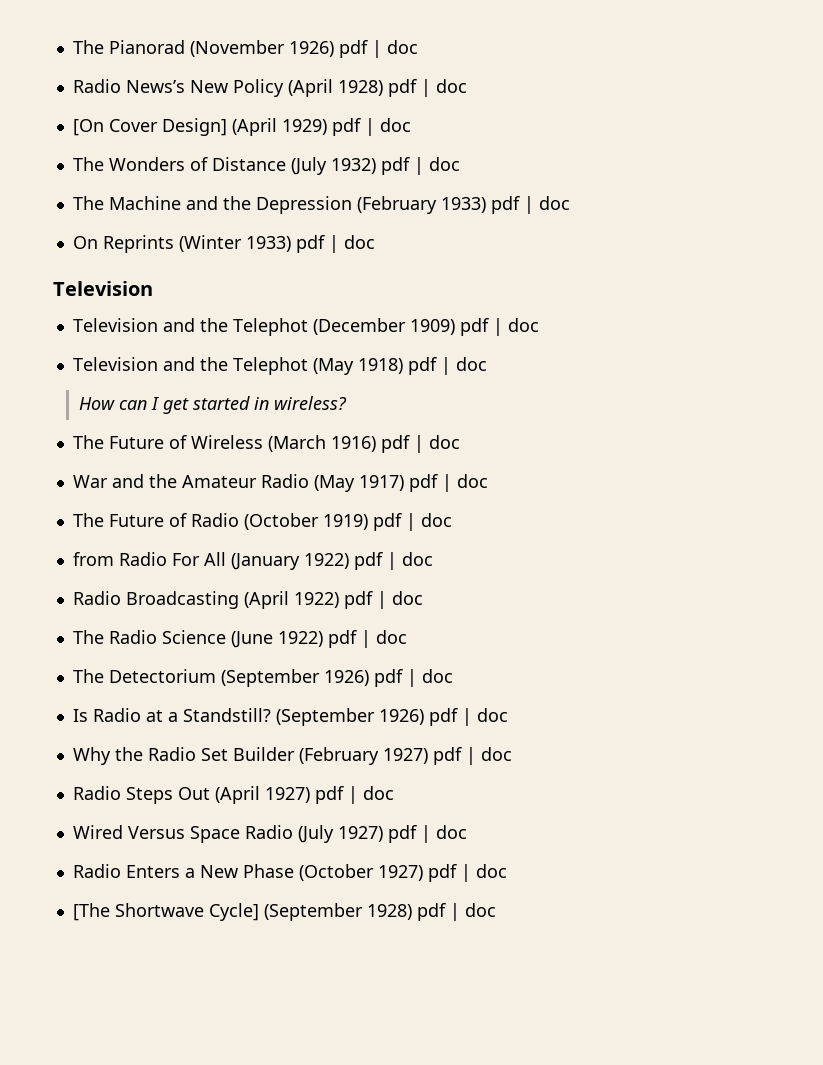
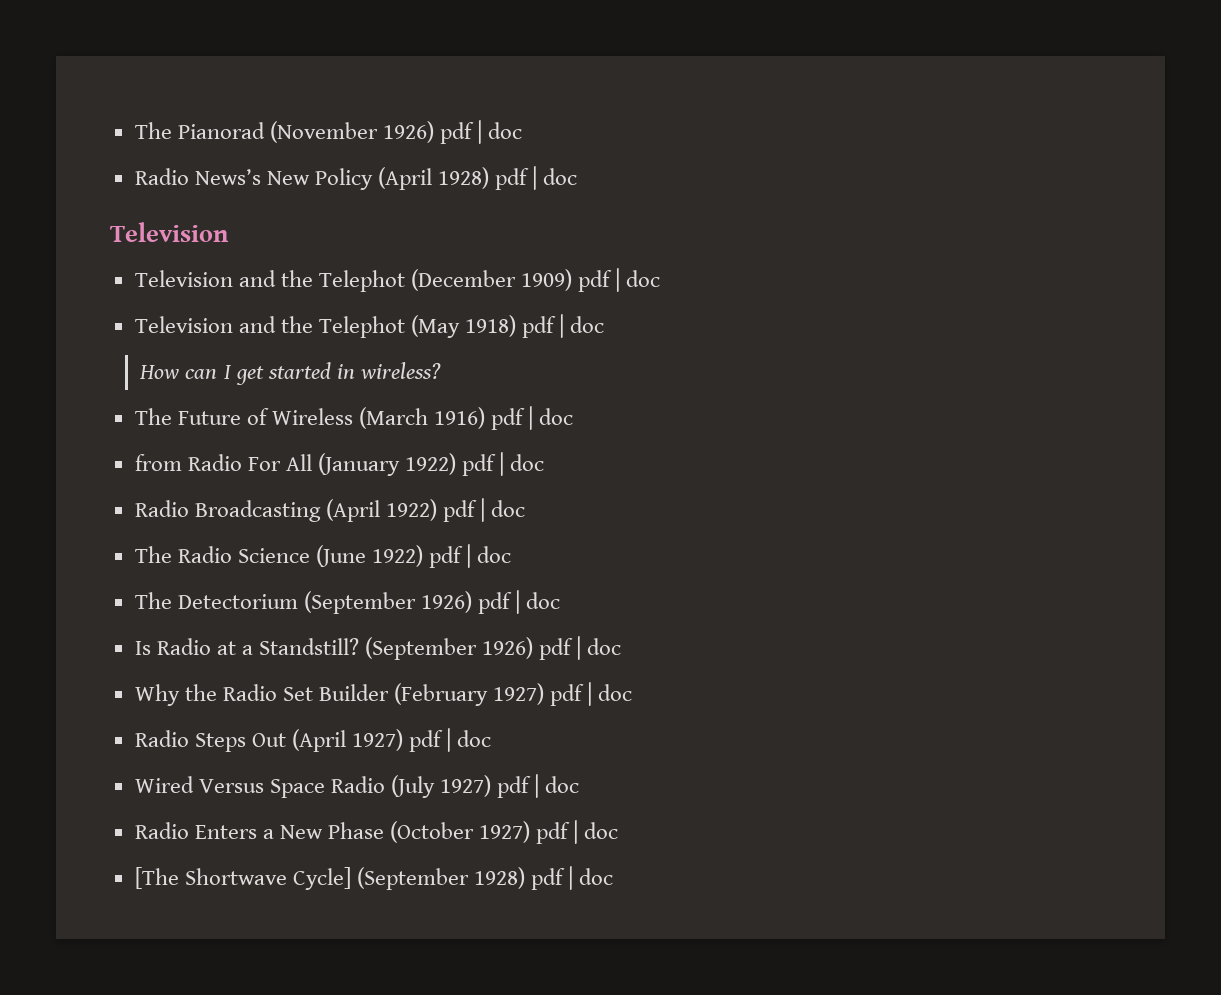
[72,118,411,136] [72,157,460,175] [72,196,570,214] [72,235,375,253] // [On Cover Design] (April 1929) pdf | doc // The Wonders of Distance (July 1932) pdf | doc // The Machine and the Depression (February 1933) pdf | doc // On Reprints (Winter 1933) pdf | doc -> (578, 176) none
[72,474,488,492] [72,513,452,531] // War and the Amateur Radio (May 1917) pdf | doc // The Future of Radio (October 1919) pdf | doc -> (574, 416) none

